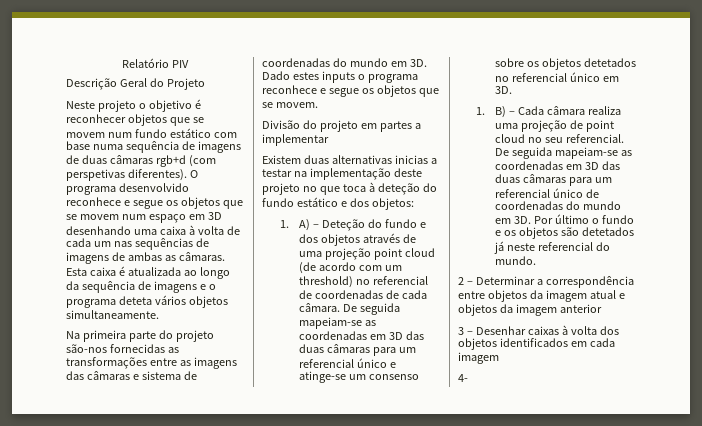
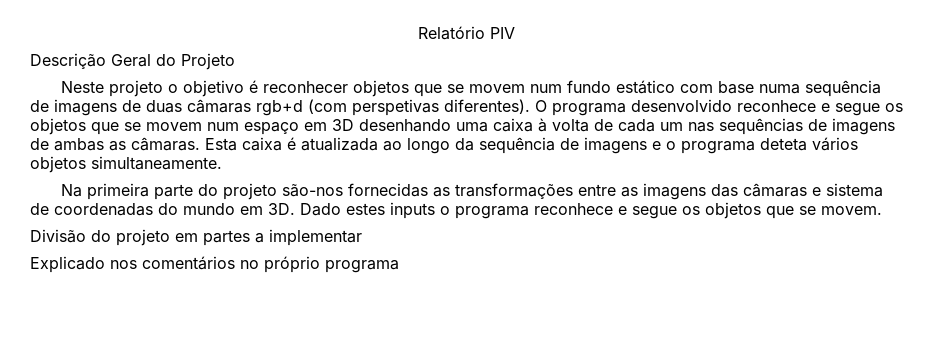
[262,155,437,164] [262,168,422,180] [262,182,437,195] [262,197,414,210] [280,219,426,231] [298,233,416,246] [298,248,435,260] [298,262,402,274] [298,276,428,288] [298,290,427,299] [298,303,400,315] [298,317,376,329] [298,331,424,340] [298,344,416,356] [298,358,396,368] [298,371,419,383] [494,58,636,70] [494,72,619,82] [494,86,512,94] [476,106,621,118] [494,120,614,132] [494,134,624,143] [494,147,632,159] [494,161,620,170] [494,174,612,186] [494,188,599,198] [494,201,621,210] [494,214,634,224] [494,227,634,239] [493,241,610,254] [494,256,536,265] [458,276,634,288] [458,290,625,302] [458,304,602,316] [458,325,619,335] [458,338,615,350] [458,352,499,364] [458,374,468,382] Existem duas alternativas inicias a testar na implementação deste projeto no que toca à deteção do fundo estático e dos objetos: // 1. A) – Deteção do fundo e dos objetos através de uma projeção point cloud (de acordo com um threshold) no referencial de coordenadas de cada câmara. De seguida mapeiam-se as coordenadas em 3D das duas câmaras para um referencial único e atinge-se um consenso sobre os objetos detetados no referencial único em 3D. // 1. B) – Cada câmara realiza uma projeção de point cloud no seu referencial. De seguida mapeiam-se as coordenadas em 3D das duas câmaras para um referencial único de coordenadas do mundo em 3D. Por último o fundo e os objetos são detetados já neste referencial do mundo. // 2 – Determinar a correspondência entre objetos da imagem atual e objetos da imagem anterior // 3 – Desenhar caixas à volta dos objetos identificados em cada imagem // 4- -> [30,256,399,273] Explicado nos comentários no próprio programa

